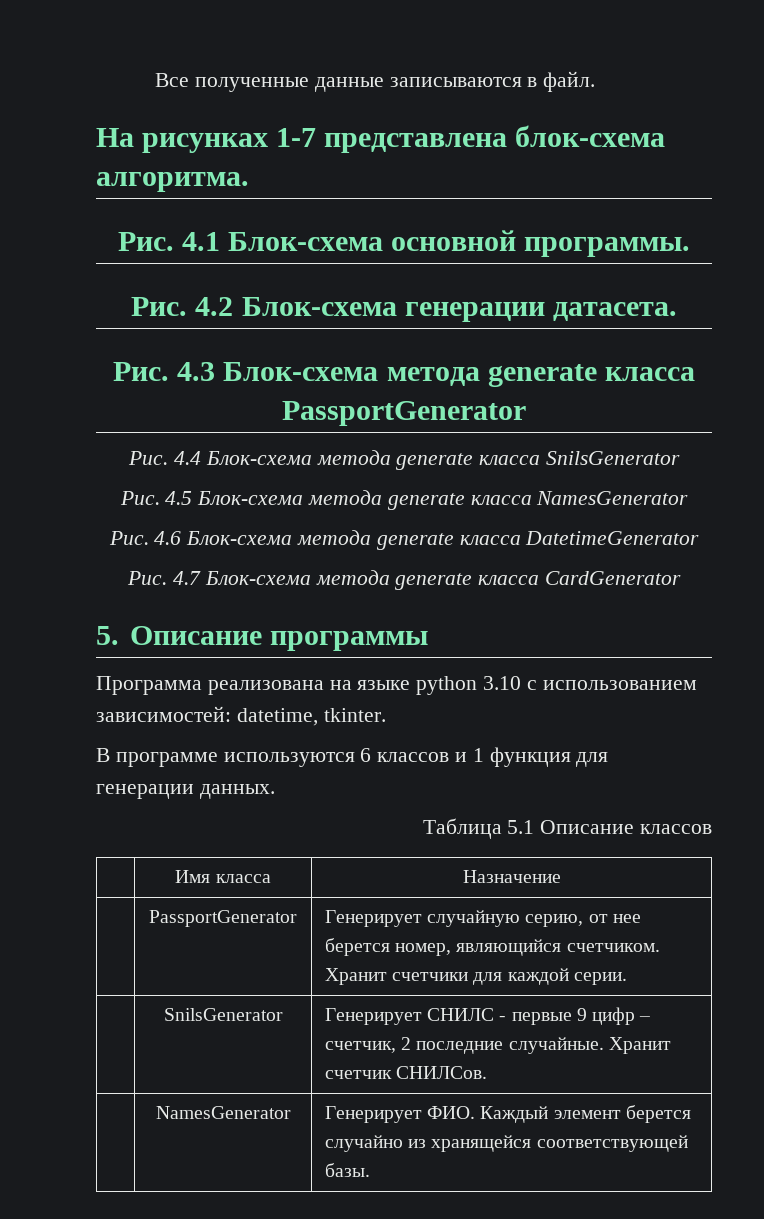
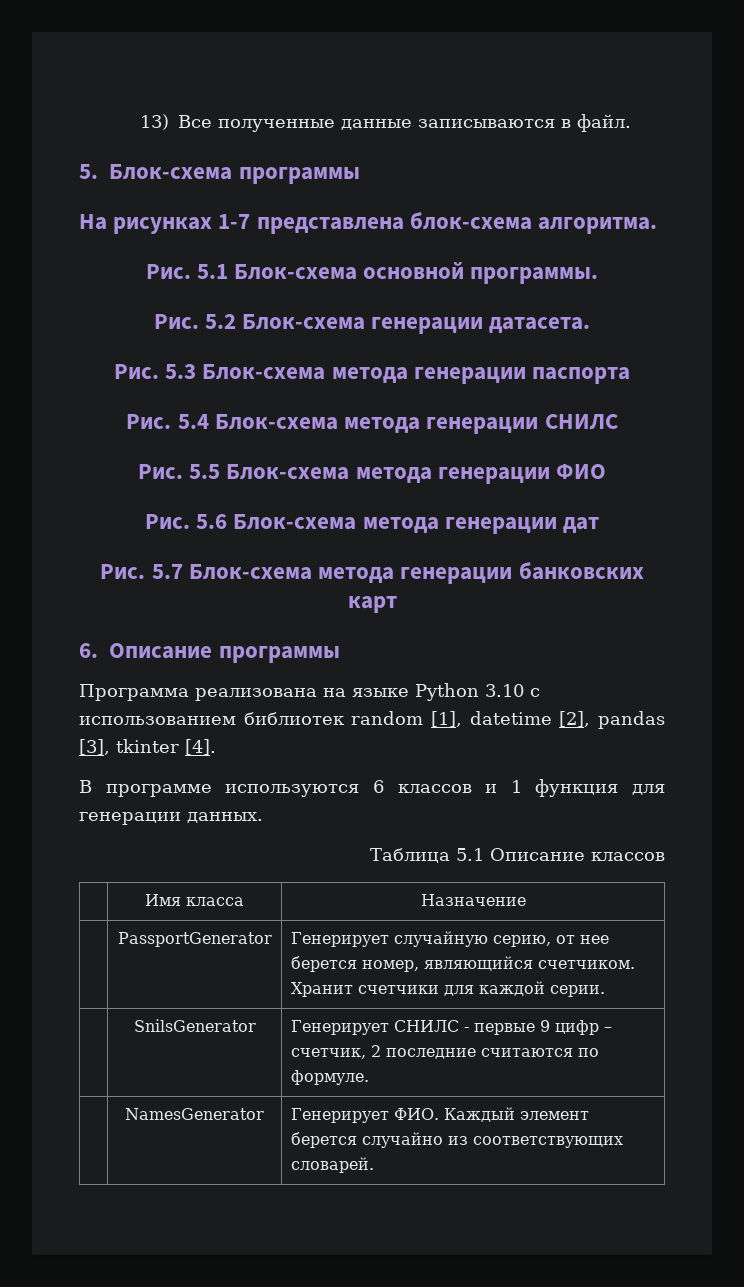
(155, 80) none -> [139,114,169,130] 13)
(596, 81) none -> [79,164,360,184] // 5. Блок-схема программы
[181,232,220,251] 4.1 -> [196,264,228,279] 5.1
[195,297,234,316] 4.2 -> [204,314,236,329] 5.2
[177,362,695,387] [282,401,526,426] [128,450,680,470] [119,490,689,510] [108,530,700,550] [127,570,681,590] [96,626,119,645] 4.3 Блок-схема метода generate класса PassportGenerator // Рис. 4.4 Блок-схема метода generate класса SnilsGenerator // Рис. 4.5 Блок-схема метода generate класса NamesGenerator // Рис. 4.6 Блок-схема метода generate класса DatetimeGenerator // Рис. 4.7 Блок-схема метода generate класса CardGenerator // 5. -> [165,364,631,384] [126,414,618,434] [137,464,607,484] [144,514,600,534] [100,562,644,584] [347,596,397,613] [79,643,98,658] 5.3 Блок-схема метода генерации паспорта // Рис. 5.4 Блок-схема метода генерации СНИЛС // Рис. 5.5 Блок-схема метода генерации ФИО // Рис. 5.6 Блок-схема метода генерации дат // Рис. 5.7 Блок-схема метода генерации банковских карт // 6.
[416,676,478,695] python -> [415,683,479,701] Python
[96,706,386,726] зависимостей: datetime, tkinter. -> [243,711,665,729] [79,739,216,755] библиотек random [1], datetime [2], pandas [3], tkinter [4].
[508,1037,671,1054] [324,1066,488,1079] случайные. Хранит счетчик СНИЛСов. -> [480,1048,599,1057] [290,1070,369,1085] считаются по формуле.
[431,1135,688,1152] [324,1163,370,1177] хранящейся соответствующей базы. -> [472,1136,623,1148] [290,1157,374,1173] соответствующих словарей.

